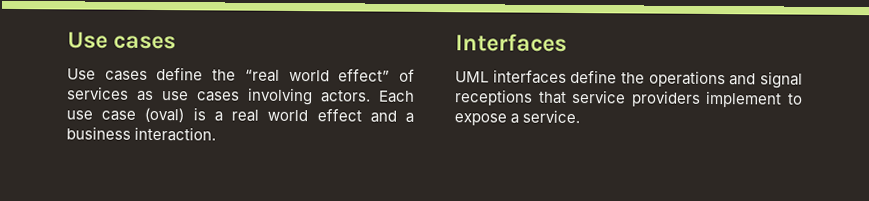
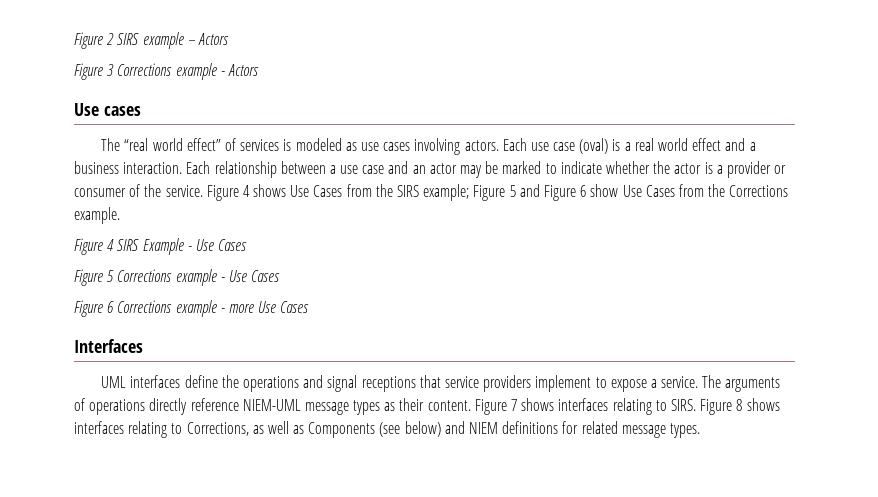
[67,31,177,50] [67,67,237,81] Use cases // Use cases define the -> [74,32,229,49] [74,63,259,80] [74,103,141,116] [101,138,121,151] Figure 2 SIRS example – Actors // Figure 3 Corrections example - Actors // Use cases // The
(129, 93) none -> [283,138,342,151] is modeled
(217, 134) none -> [186,161,787,178] [74,184,789,201] [74,207,120,224] [74,238,248,255] [74,269,281,286] [74,300,310,317] Each relationship between a use case and an actor may be marked to indicate whether the actor is a provider or consumer of the service. Figure 4 shows Use Cases from the SIRS example; Figure 5 and Figure 6 show Use Cases from the Corrections example. // Figure 4 SIRS Example - Use Cases // Figure 5 Corrections example - Use Cases // Figure 6 Corrections example - more Use Cases
(581, 116) none -> [702,375,781,392] [74,398,780,415] [74,421,700,438] The arguments of operations directly reference NIEM-UML message types as their content. Figure 7 shows interfaces relating to SIRS. Figure 8 shows interfaces relating to Corrections, as well as Components (see below) and NIEM definitions for related message types.

